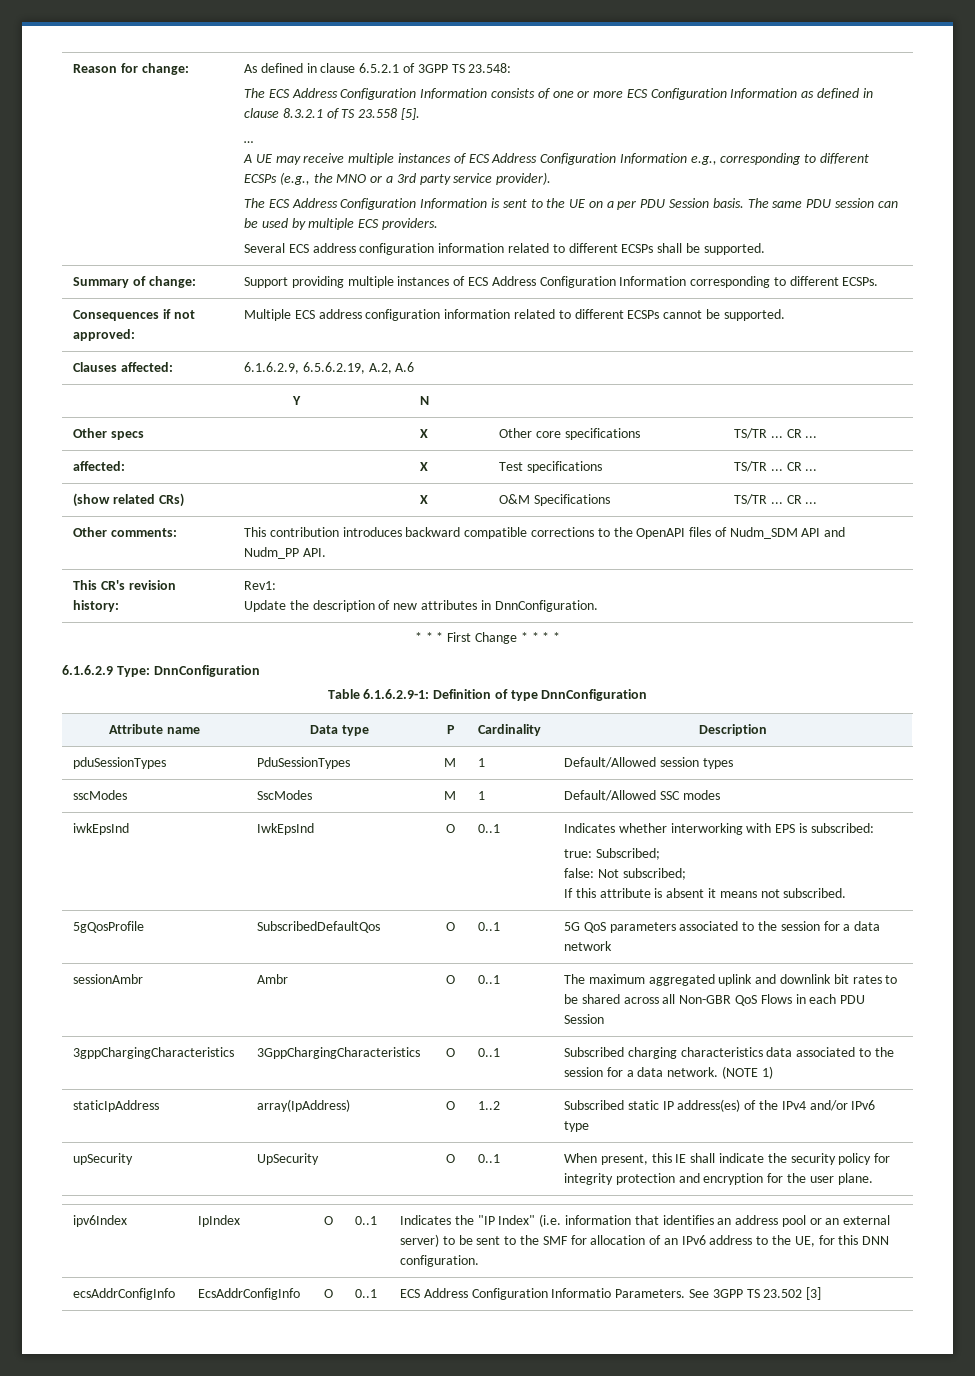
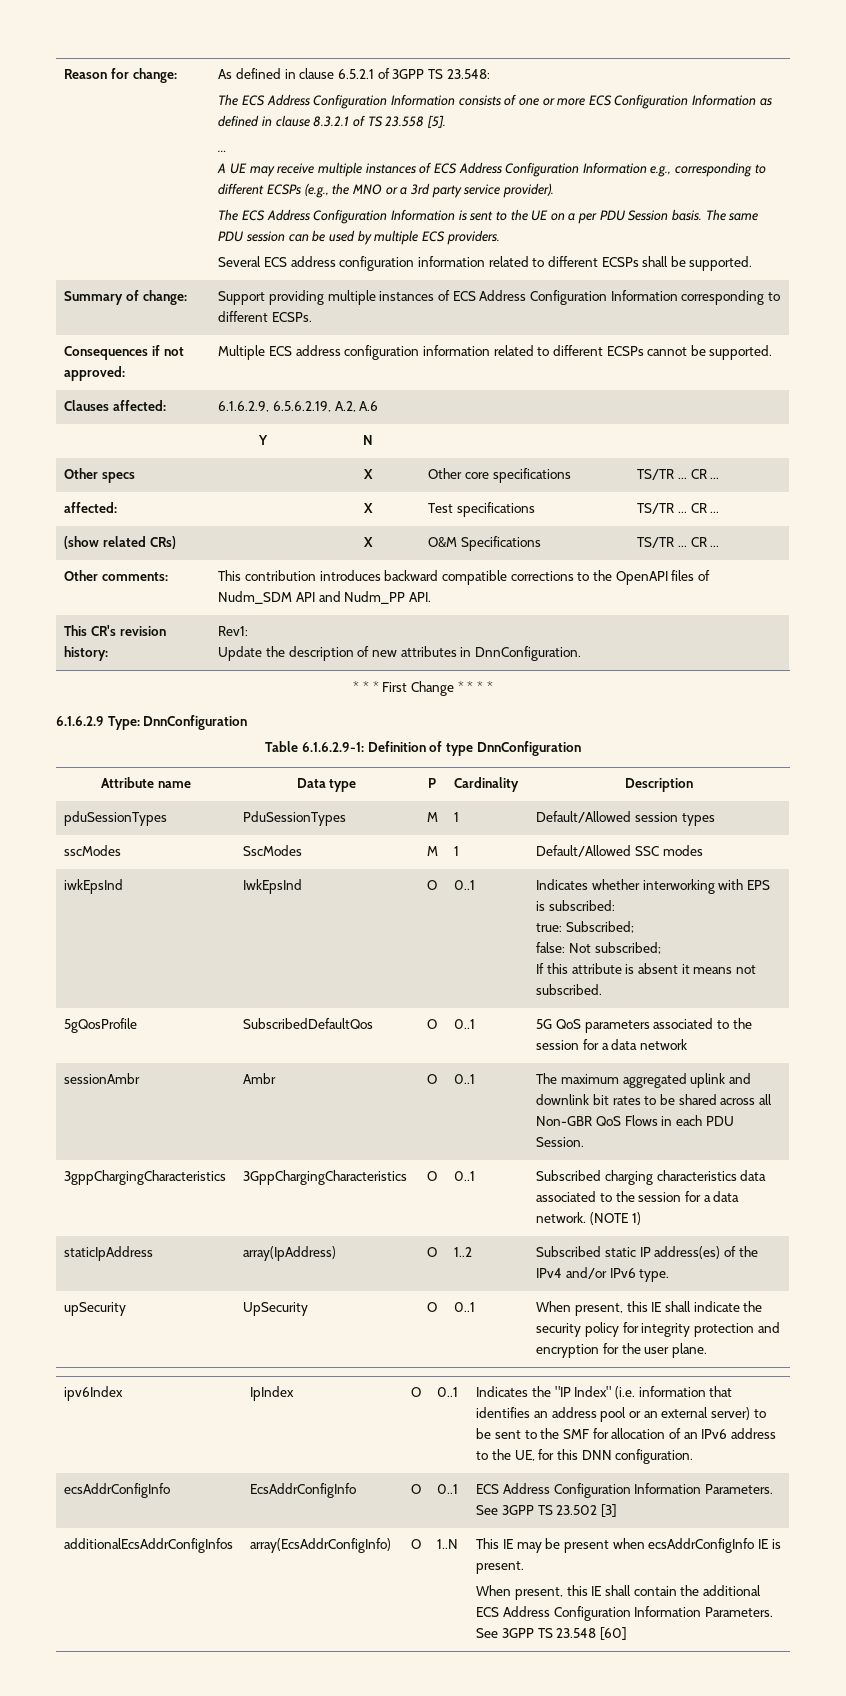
[564,1014,605,1024] Session -> [536,1137,585,1147] Session.
[564,1121,590,1132] type -> [639,1269,670,1282] type.
[551,1288,612,1298] Informatio -> [634,1483,702,1494] Information
(822, 1293) none -> [64,1538,234,1553] [250,1538,392,1553] [410,1539,421,1549] [437,1539,459,1549] [476,1538,781,1553] [476,1561,525,1574] [476,1585,761,1600] [476,1606,773,1621] [476,1627,627,1640] // additionalEcsAddrConfigInfos | array(EcsAddrConfigInfo) | O | 1..N | This IE may be present when ecsAddrConfigInfo IE is present. // When present, this IE shall contain the additional ECS Address Configuration Information Parameters. See 3GPP TS 23.548 [60]

